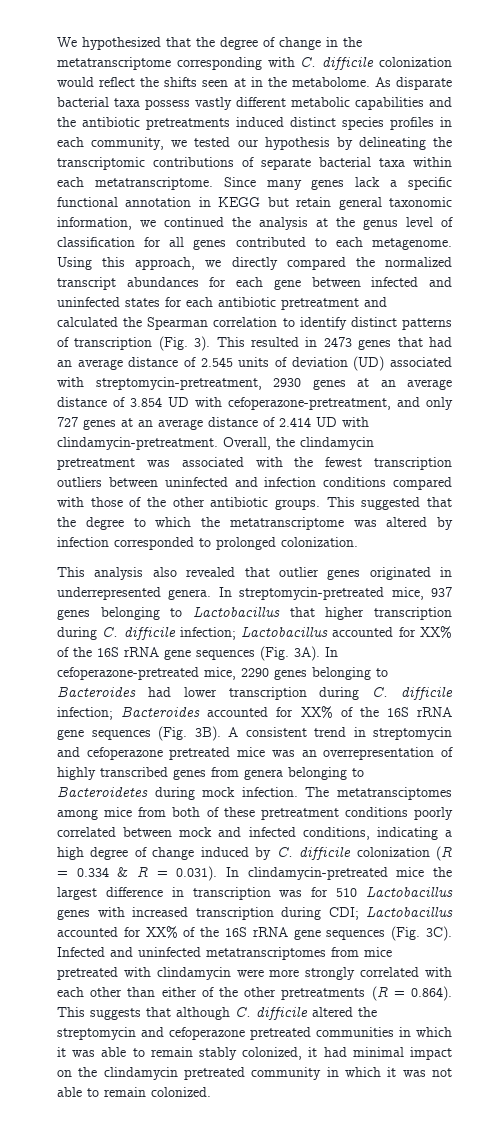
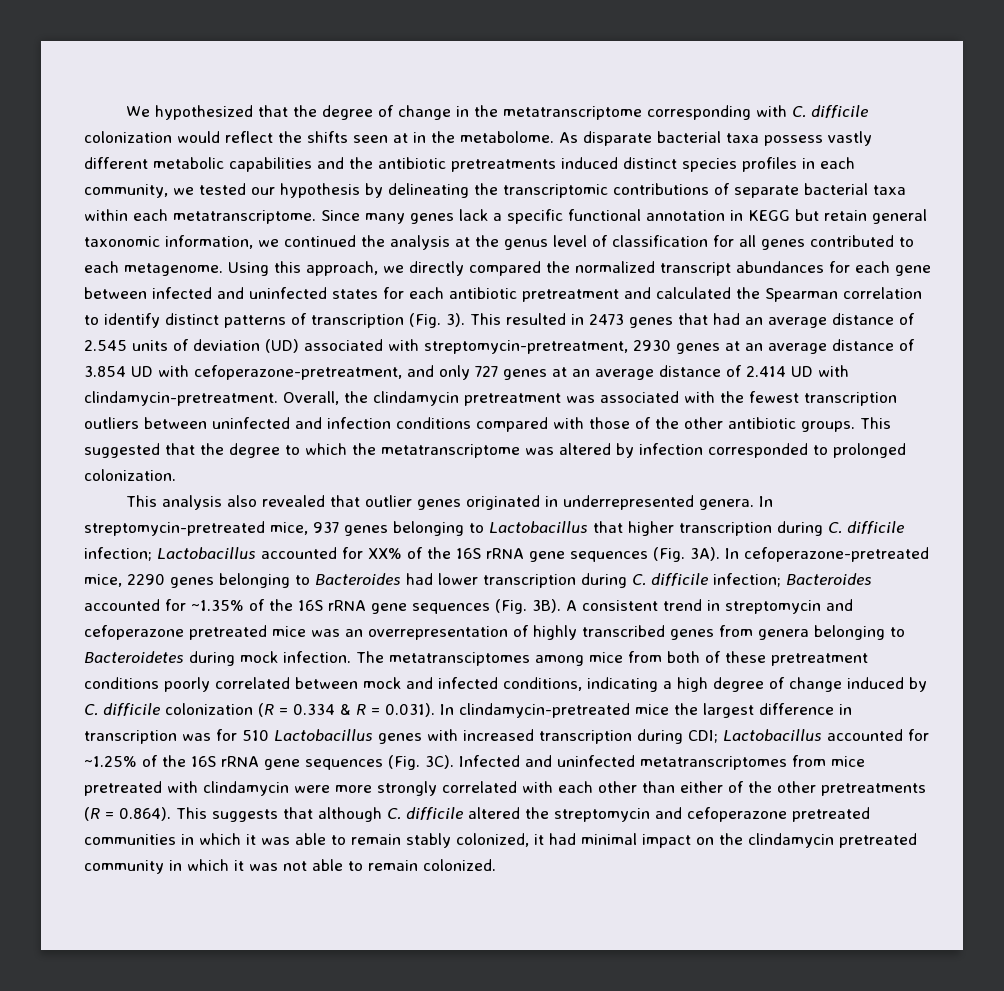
[300,706,333,719] XX% -> [191,600,244,611] ~1.35%
[145,926,178,939] XX% -> [84,756,137,767] ~1.25%

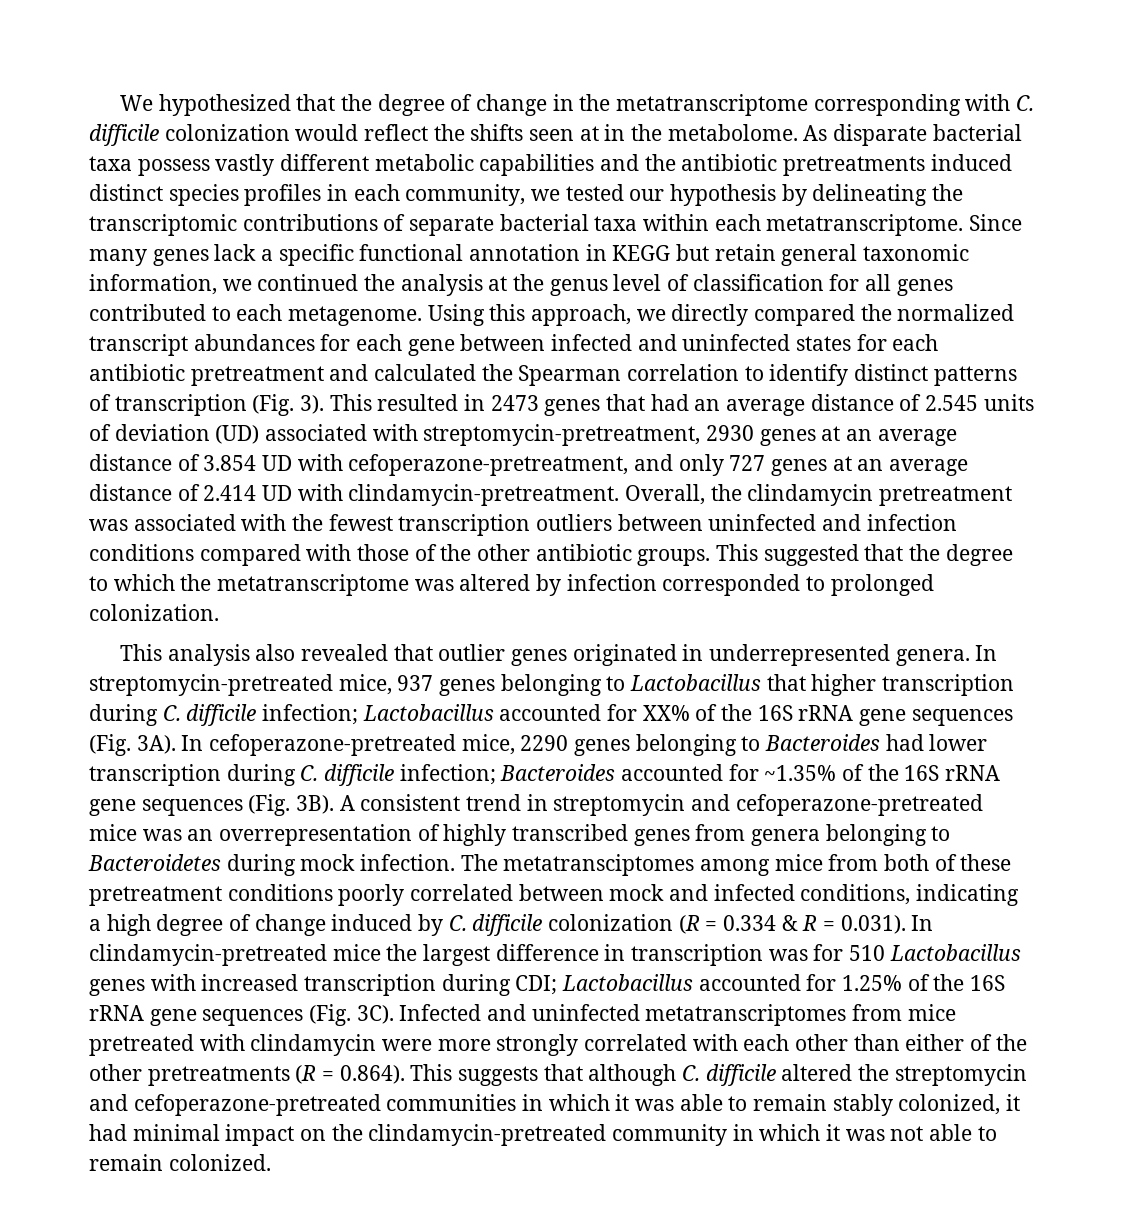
[84,625,267,640] cefoperazone pretreated -> [735,794,983,816] cefoperazone-pretreated
[84,756,137,767] ~1.25% -> [842,975,903,991] 1.25%
[687,807,870,822] cefoperazone pretreated -> [133,1094,381,1116] cefoperazone-pretreated
[748,833,917,848] clindamycin pretreated -> [368,1124,607,1146] clindamycin-pretreated

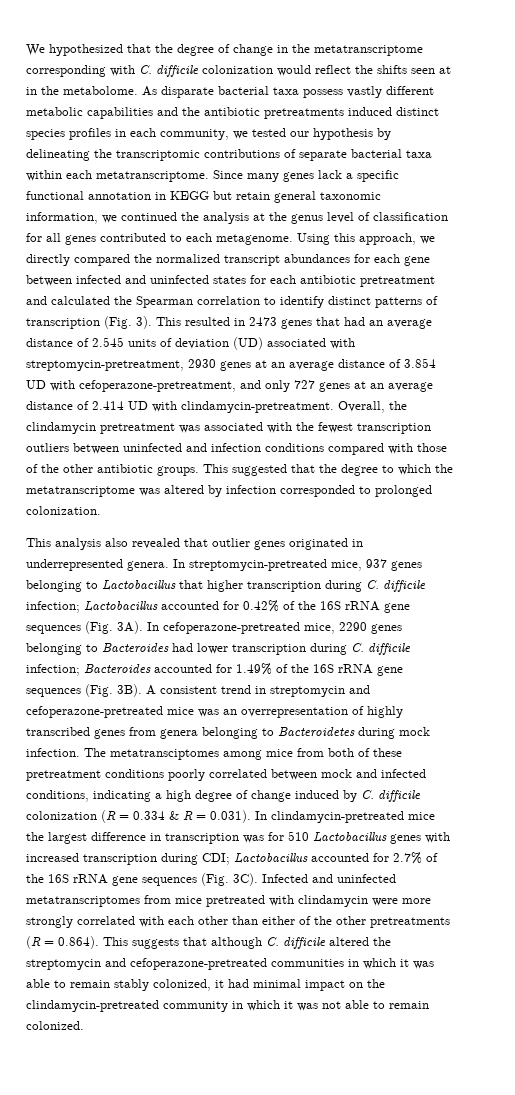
[642,705,690,721] XX% -> [243,600,279,612] 0.42%
[764,765,837,781] ~1.35% -> [236,663,272,675] 1.49%
[842,975,903,991] 1.25% -> [393,852,422,864] 2.7%

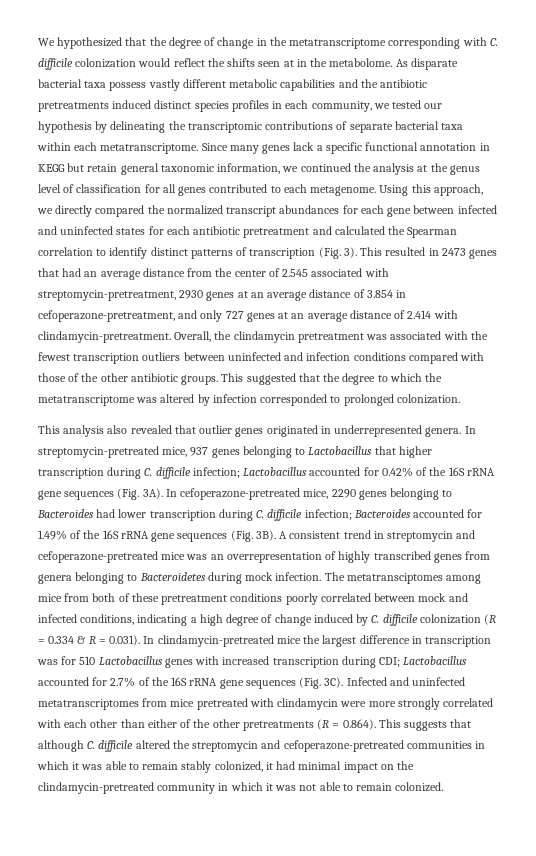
[77,337,263,350] of 2.545 units of deviation (UD) -> [187,268,309,277] from the center of 2.545
[26,380,75,391] UD with -> [396,290,407,298] in
[128,401,148,410] UD -> (432, 314) none

